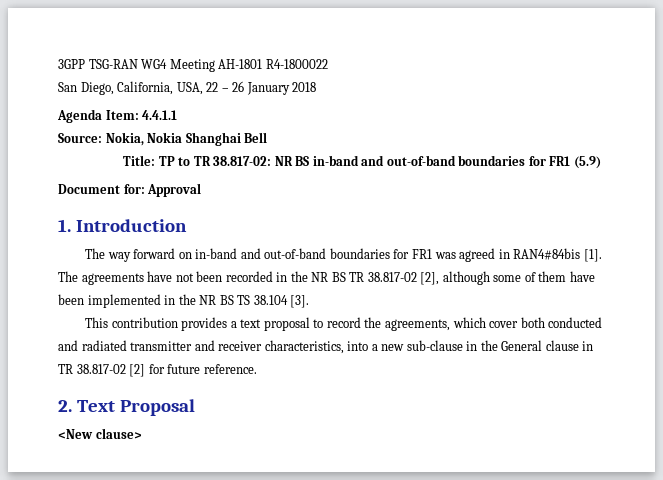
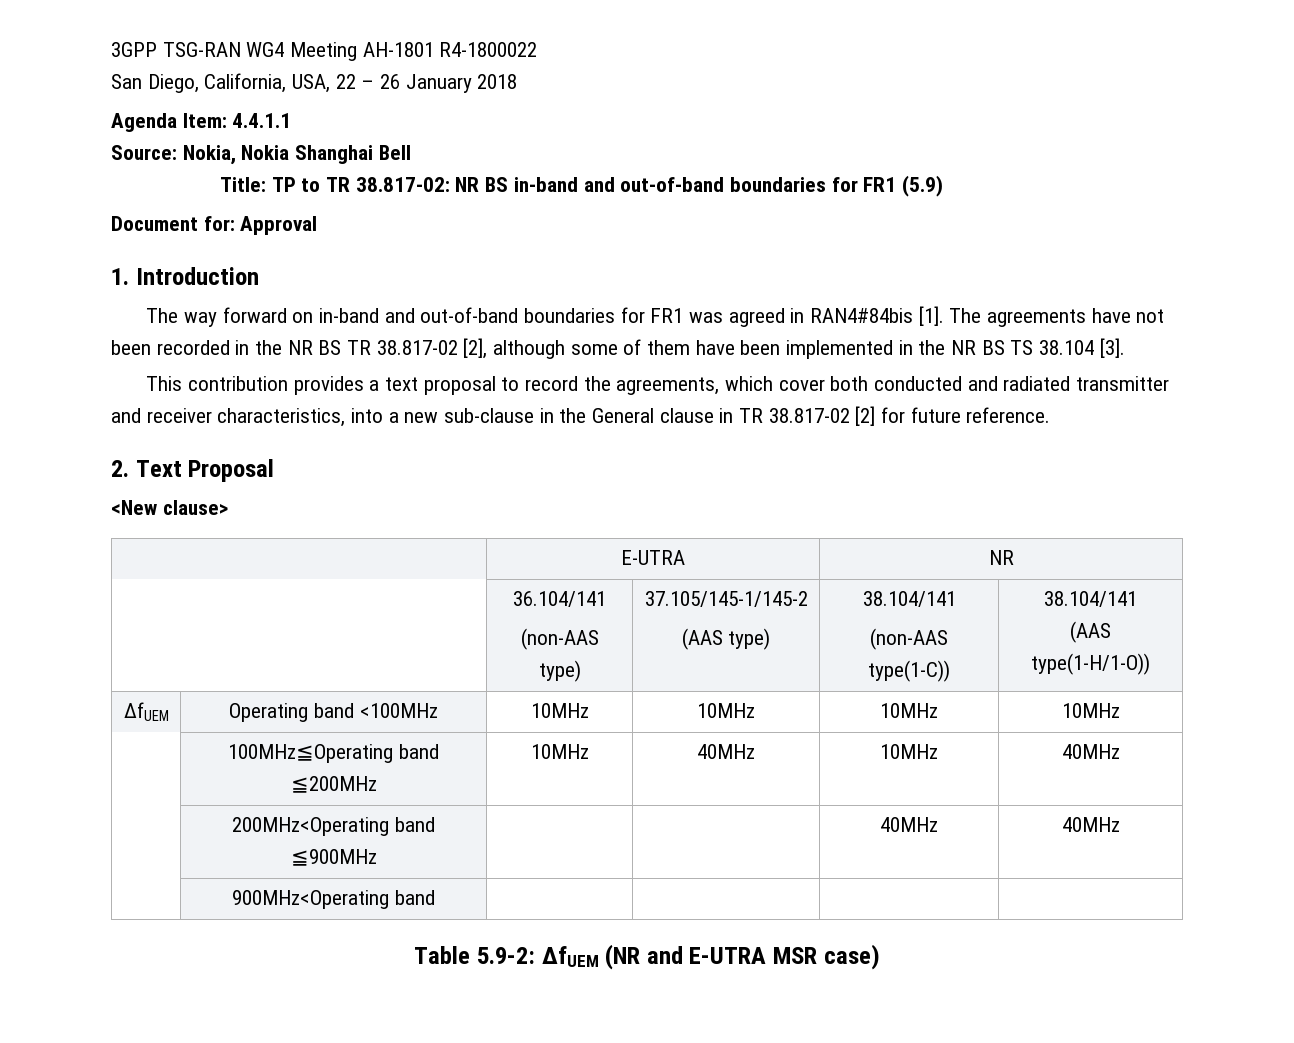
(142, 433) none -> [621,550,685,565] [988,550,1014,565] [513,591,606,607] [520,628,599,650] [538,660,581,682] [644,591,808,607] [681,628,771,650] [862,591,956,607] [870,628,948,650] [868,660,950,682] [1044,591,1137,607] [1070,621,1111,643] [1031,653,1150,675] [123,702,169,721] [229,703,438,722] [530,703,589,718] [697,703,755,718] [880,703,938,718] [1061,703,1120,718] [228,744,439,763] [290,776,377,793] [530,744,589,759] [697,744,755,759] [880,744,938,759] [1061,744,1120,759] [232,817,435,836] [290,849,377,866] [880,817,938,832] [1061,817,1120,832] [232,890,435,909] [414,944,880,970] // | E-UTRA | NR // | 36.104/141 // (non-AAS type) | 37.105/145-1/145-2 // (AAS type) | 38.104/141 // (non-AAS type(1-C)) | 38.104/141 // (AAS type(1-H/1-O)) // ΔfUEM | Operating band <100MHz | 10MHz | 10MHz | 10MHz | 10MHz // | 100MHz≦Operating band ≦200MHz | 10MHz | 40MHz | 10MHz | 40MHz // | 200MHz<Operating band ≦900MHz | | | 40MHz | 40MHz // | 900MHz<Operating band | | | | // Table 5.9-2: ΔfUEM (NR and E-UTRA MSR case)

